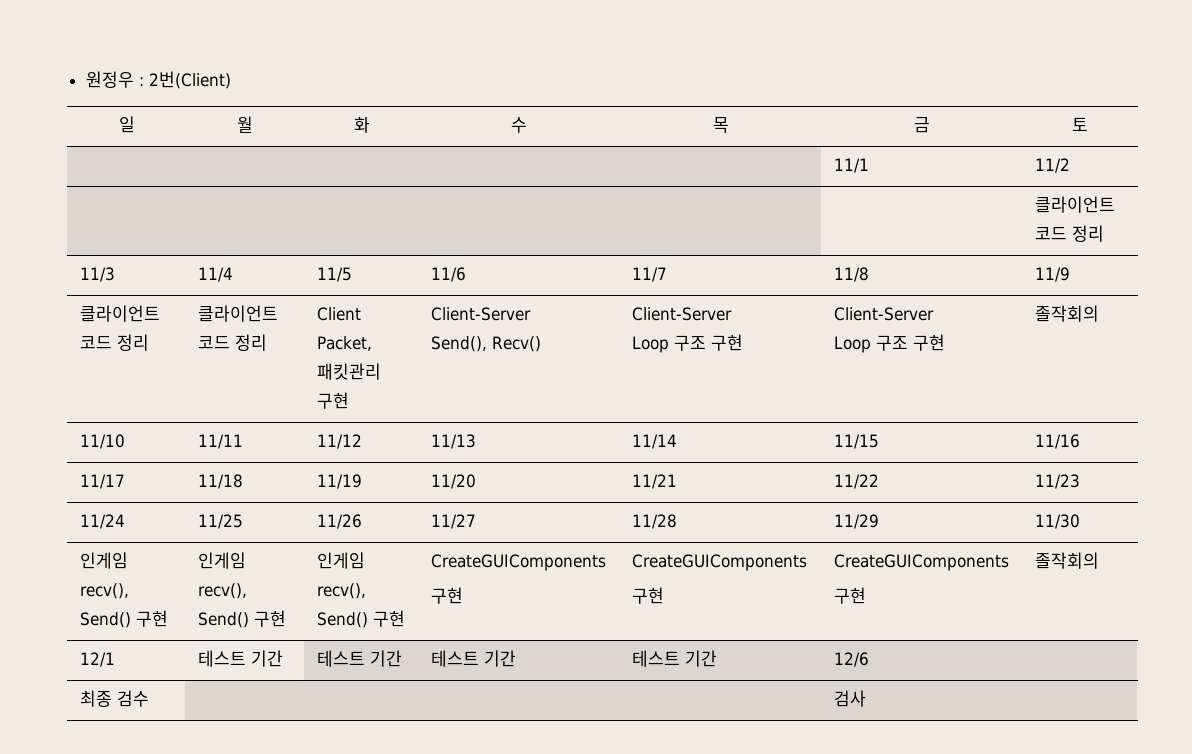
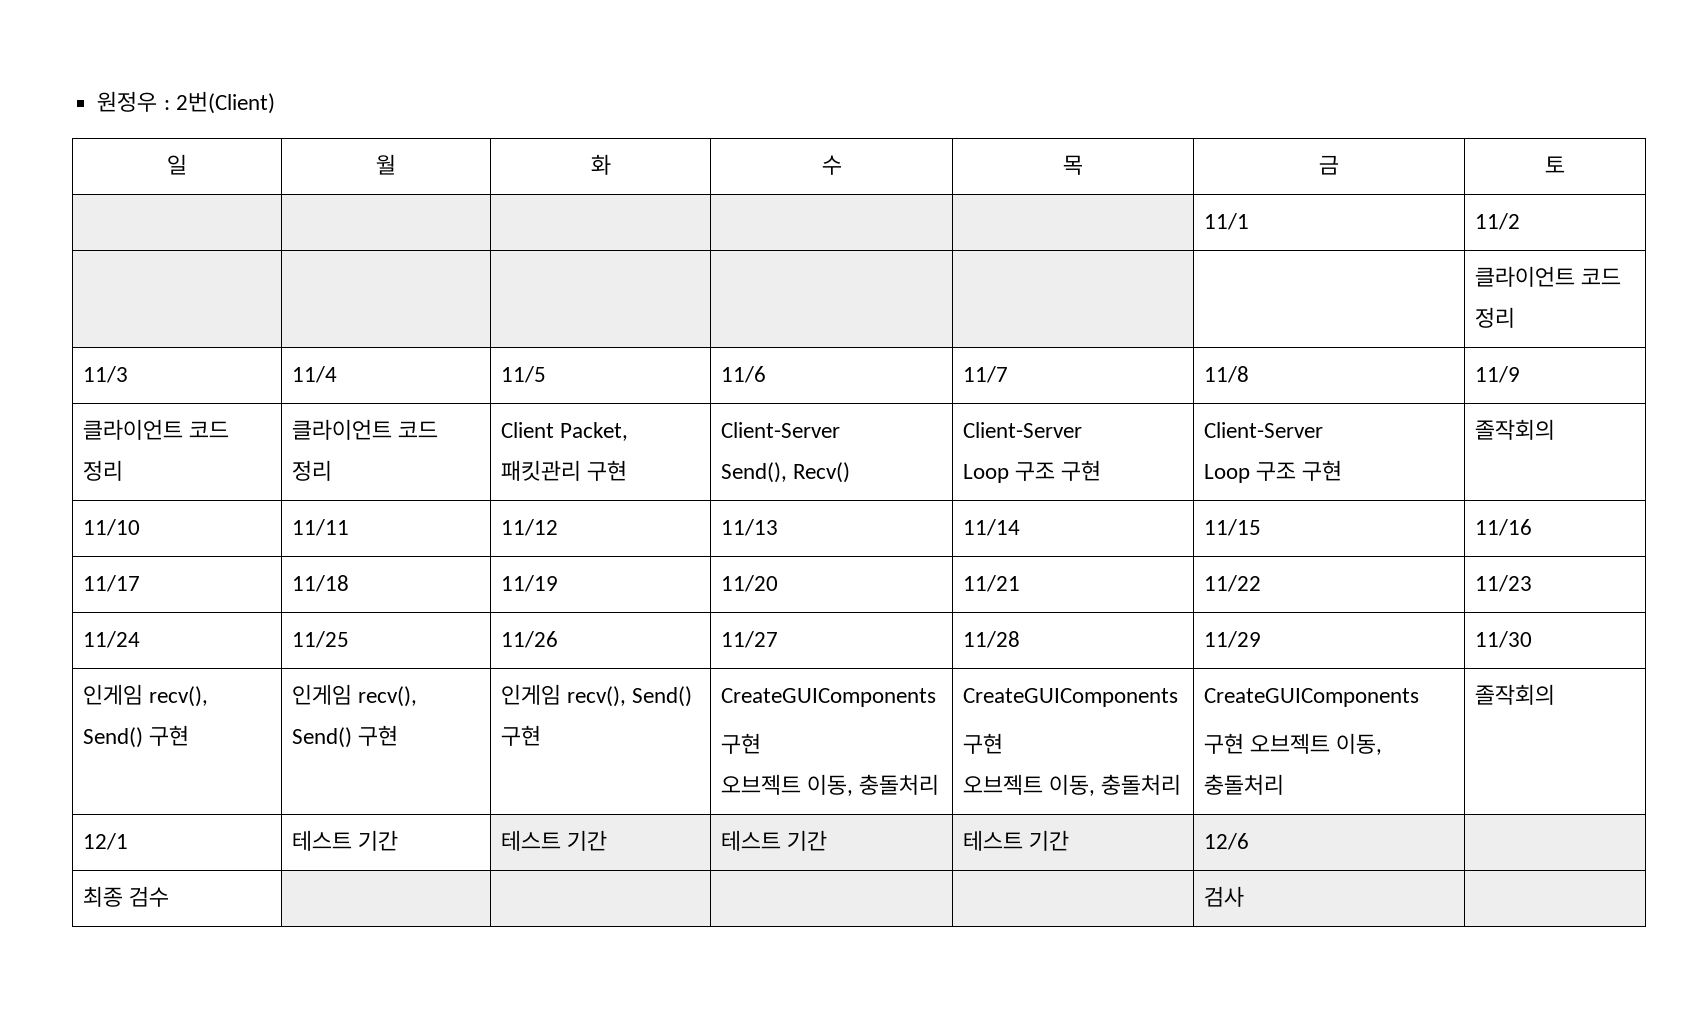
[631,554,807,571] [631,587,664,604] [833,554,1009,571] [833,587,866,604] | CreateGUIComponents // 구현 | CreateGUIComponents // 구현 -> [720,774,940,796] [962,688,1178,707] [962,733,1003,754] [962,774,1182,796] [1203,688,1419,707] [1203,733,1383,755] [1203,774,1284,795] // 오브젝트 이동, 충돌처리 | CreateGUIComponents // 구현 // 오브젝트 이동, 충돌처리 | CreateGUIComponents // 구현 오브젝트 이동, 충돌처리

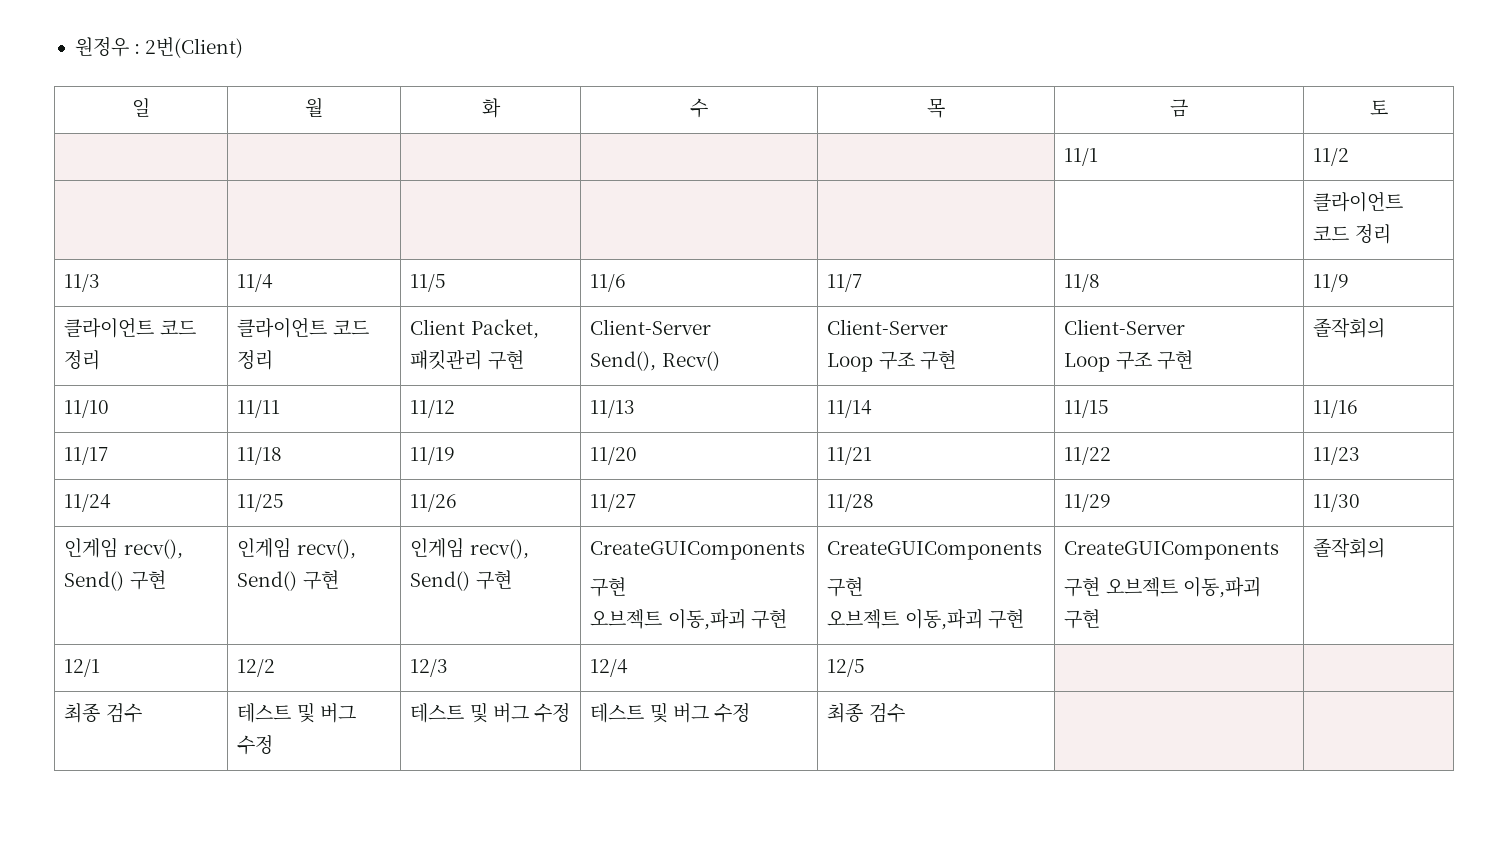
[806,774,940,796] [962,688,1178,707] [962,733,1003,754] [962,774,1182,796] 이동, 충돌처리 | CreateGUIComponents // 구현 // 오브젝트 이동, 충돌처리 -> [667,609,787,630] [827,541,1043,560] [827,577,864,597] [827,609,1024,630] 이동,파괴 구현 | CreateGUIComponents // 구현 // 오브젝트 이동,파괴 구현
[1336,733,1383,755] [1203,774,1284,795] 이동, 충돌처리 -> [1182,577,1261,598] [1064,609,1101,629] 이동,파괴 구현
[291,830,398,851] [500,830,607,851] [720,830,827,851] [962,830,1069,851] [1203,833,1249,850] [82,886,169,907] [1203,886,1244,907] 테스트 기간 | 테스트 기간 | 테스트 기간 | 테스트 기간 | 12/6 | // 최종 검수 | | | | | 검사 -> [237,659,276,677] [410,659,449,677] [590,659,629,677] [827,659,866,677] [64,703,142,723] [237,703,356,723] [237,735,274,755] [410,703,570,723] [590,703,750,723] [827,703,905,723] 12/2 | 12/3 | 12/4 | 12/5 | | // 최종 검수 | 테스트 및 버그 수정 | 테스트 및 버그 수정 | 테스트 및 버그 수정 | 최종 검수 |

